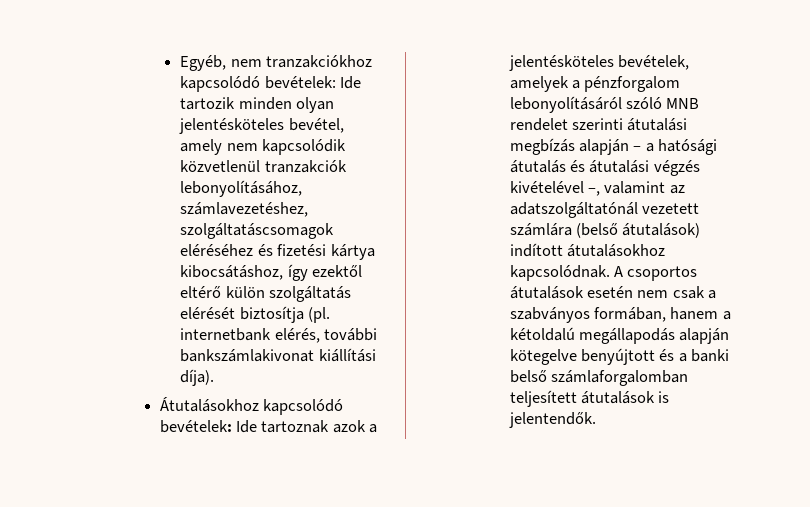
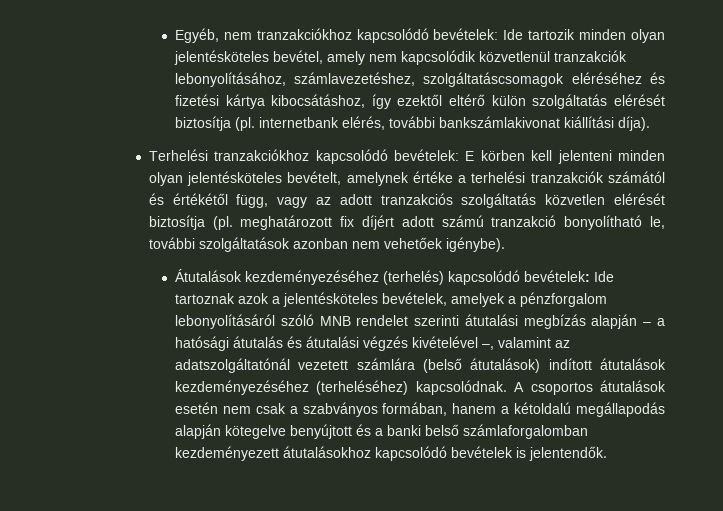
[159,397,259,412] Átutalásokhoz -> [148,149,665,164] [148,171,665,186] [148,193,665,208] [148,215,665,230] [148,237,505,252] [174,269,444,285] Terhelési tranzakciókhoz kapcsolódó bevételek: E körben kell jelenteni minden olyan jelentésköteles bevételt, amelynek értéke a terhelési tranzakciók számától és értékétől függ, vagy az adott tranzakciós szolgáltatás közvetlen elérését biztosítja (pl. meghatározott fix díjért adott számú tranzakció bonyolítható le, további szolgáltatások azonban nem vehetőek igénybe). // Átutalások kezdeményezéséhez (terhelés)
[567,244,666,257] átutalásokhoz -> [600,358,666,370] [174,380,409,395] átutalások kezdeményezéséhez (terheléséhez)
[509,390,656,407] teljesített átutalások -> [174,446,513,461] kezdeményezett átutalásokhoz kapcsolódó bevételek

